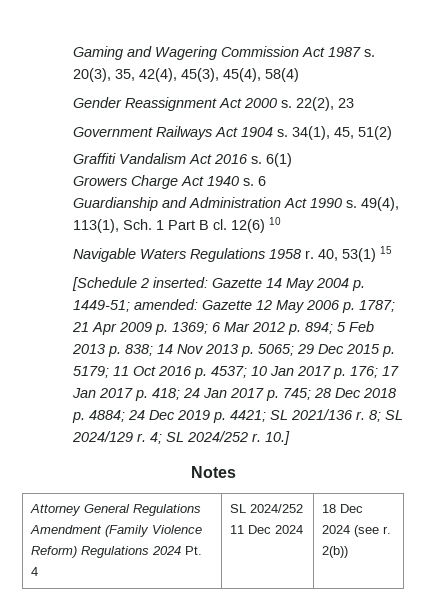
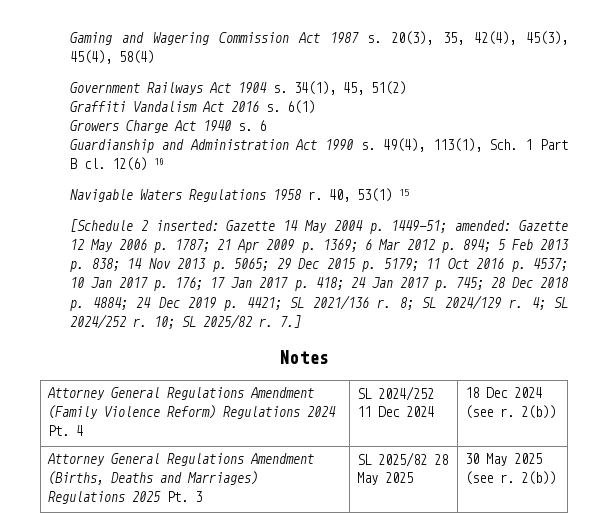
[73,97,355,111] // Gender Reassignment Act 2000 s. 22(2), 23 -> (155, 57) none
[265,431,291,445] 10.] -> [154,314,302,329] 10; SL 2025/82 r. 7.]
(349, 552) none -> [47,453,315,466] [48,471,259,485] [48,491,203,504] [357,452,449,467] [357,472,414,485] [465,453,543,466] [465,471,557,485] // Attorney General Regulations Amendment (Births, Deaths and Marriages) Regulations 2025 Pt. 3 | SL 2025/82 28 May 2025 | 30 May 2025 (see r. 2(b))

